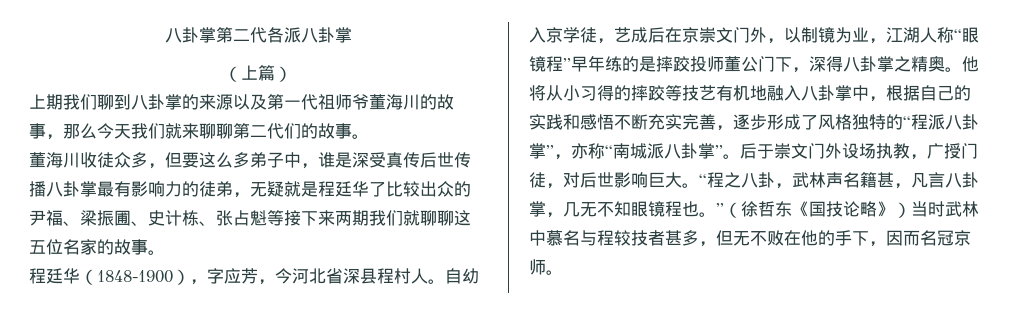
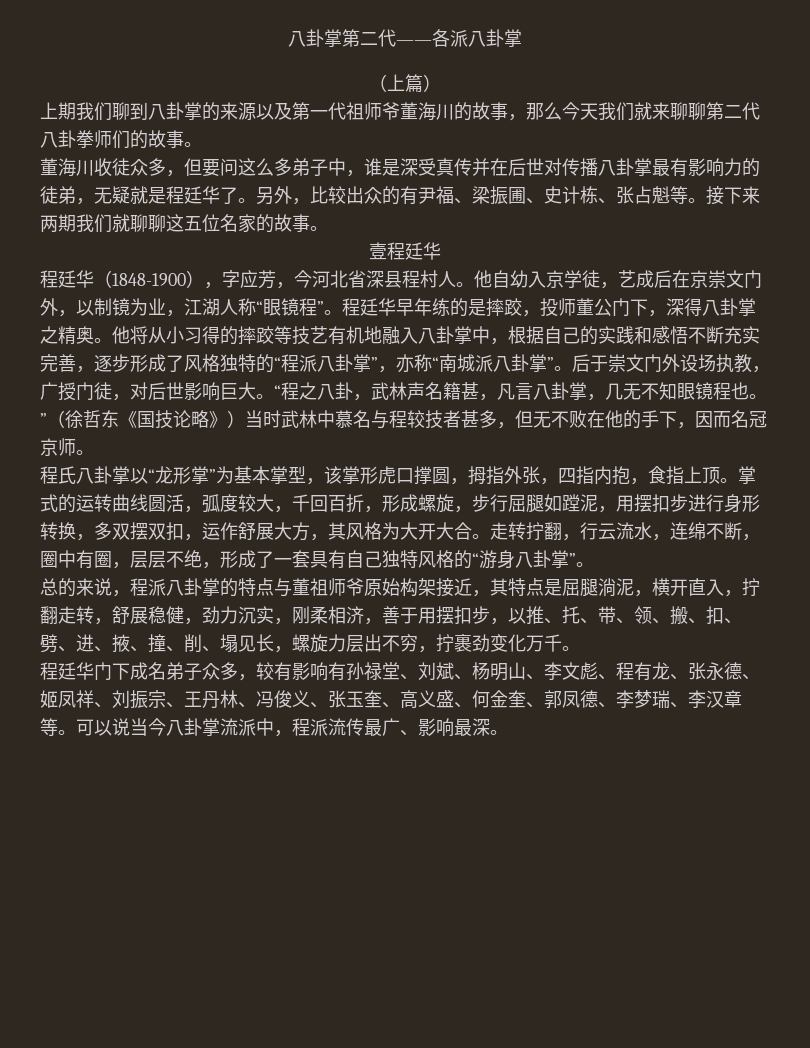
(267, 35) none -> [396,40,432,45] ——
(284, 131) none -> [40,130,112,148] 八卦拳师
(199, 160) none -> [220,158,238,176] 问
[420,152,454,168] 后世 -> [472,158,562,176] 并在后世对
(386, 189) none -> [238,186,310,205] 。另外，
(471, 189) none -> [400,186,418,205] 有
(284, 218) none -> [688,198,706,203] 。
(165, 252) none -> [369,242,441,260] // 壹程廷华
(445, 281) none -> [474,270,492,288] 他
(571, 64) none -> [324,298,396,316] 。程廷华
(690, 64) none -> [522,310,540,317] ，
(563, 272) none -> [40,466,756,485] [40,494,760,513] [40,522,760,541] [40,550,594,569] [40,578,760,597] [40,606,742,625] [40,634,580,653] [40,662,760,681] [40,690,742,709] [40,718,508,737] // 程氏八卦掌以“龙形掌”为基本掌型，该掌形虎口撑圆，拇指外张，四指内抱，食指上顶。掌式的运转曲线圆活，弧度较大，千回百折，形成螺旋，步行屈腿如蹚泥，用摆扣步进行身形转换，多双摆双扣，运作舒展大方，其风格为大开大合。走转拧翻，行云流水，连绵不断，圈中有圈，层层不绝，形成了一套具有自己独特风格的“游身八卦掌”。 // 总的来说，程派八卦掌的特点与董祖师爷原始构架接近，其特点是屈腿淌泥，横开直入，拧翻走转，舒展稳健，劲力沉实，刚柔相济，善于用摆扣步，以推、托、带、领、搬、扣、劈、进、掖、撞、削、塌见长，螺旋力层出不穷，拧裹劲变化万千。 // 程廷华门下成名弟子众多，较有影响有孙禄堂、刘斌、杨明山、李文彪、程有龙、张永德、姬凤祥、刘振宗、王丹林、冯俊义、张玉奎、高义盛、何金奎、郭凤德、李梦瑞、李汉章等。可以说当今八卦掌流派中，程派流传最广、影响最深。

